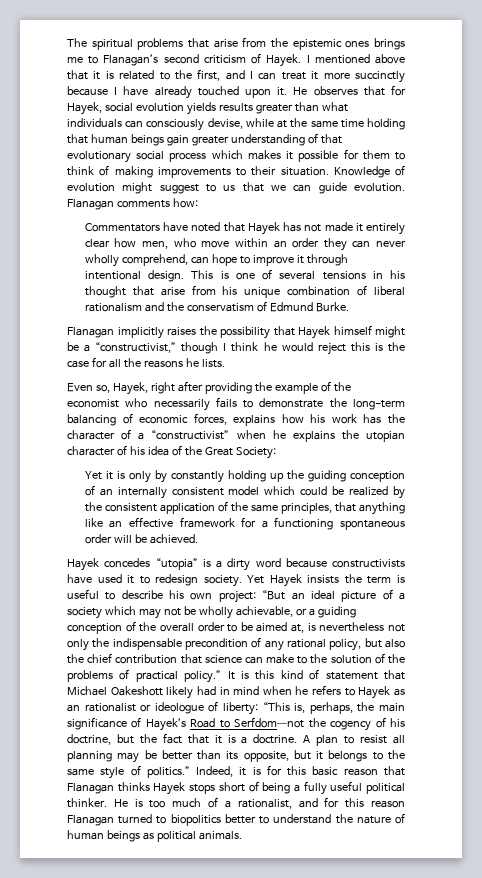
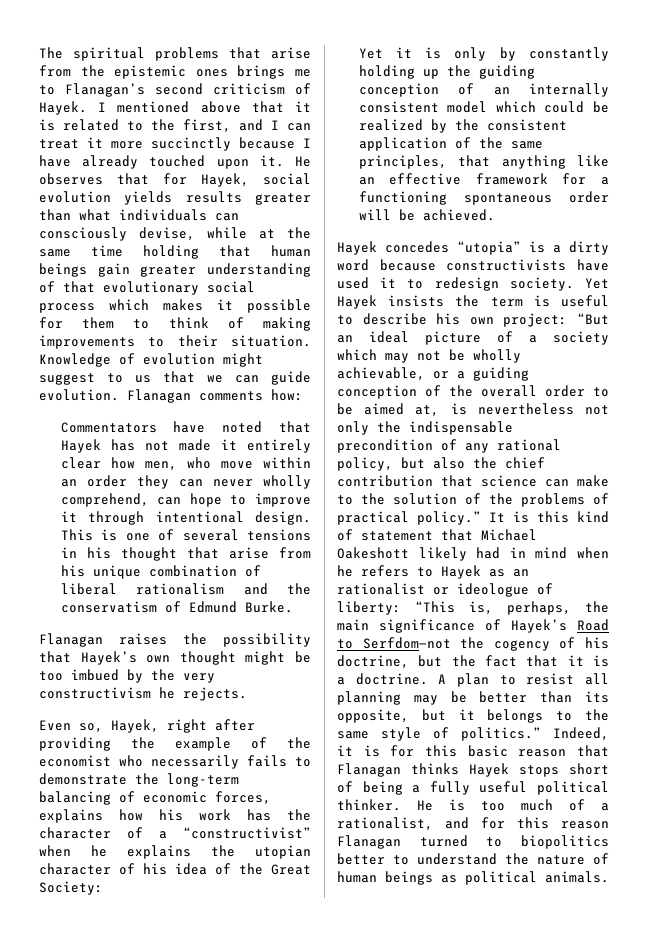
[117,327,164,339] implicitly -> (103, 640) none
[298,325,405,339] [67,342,405,355] [67,357,225,368] Hayek himself might be a “constructivist,” though I think he would reject this is the case for all the reasons he lists. -> [80,651,311,665] [39,669,215,683] [39,687,247,701] Hayek’s own thought might be too imbued by the very constructivism he rejects.

